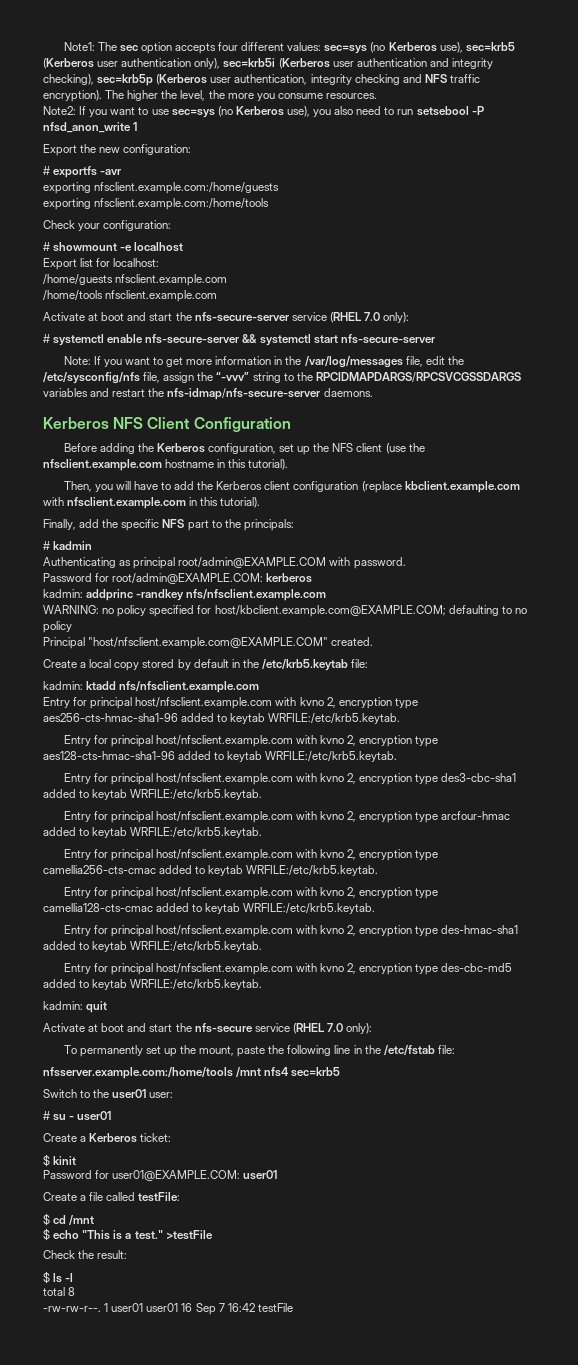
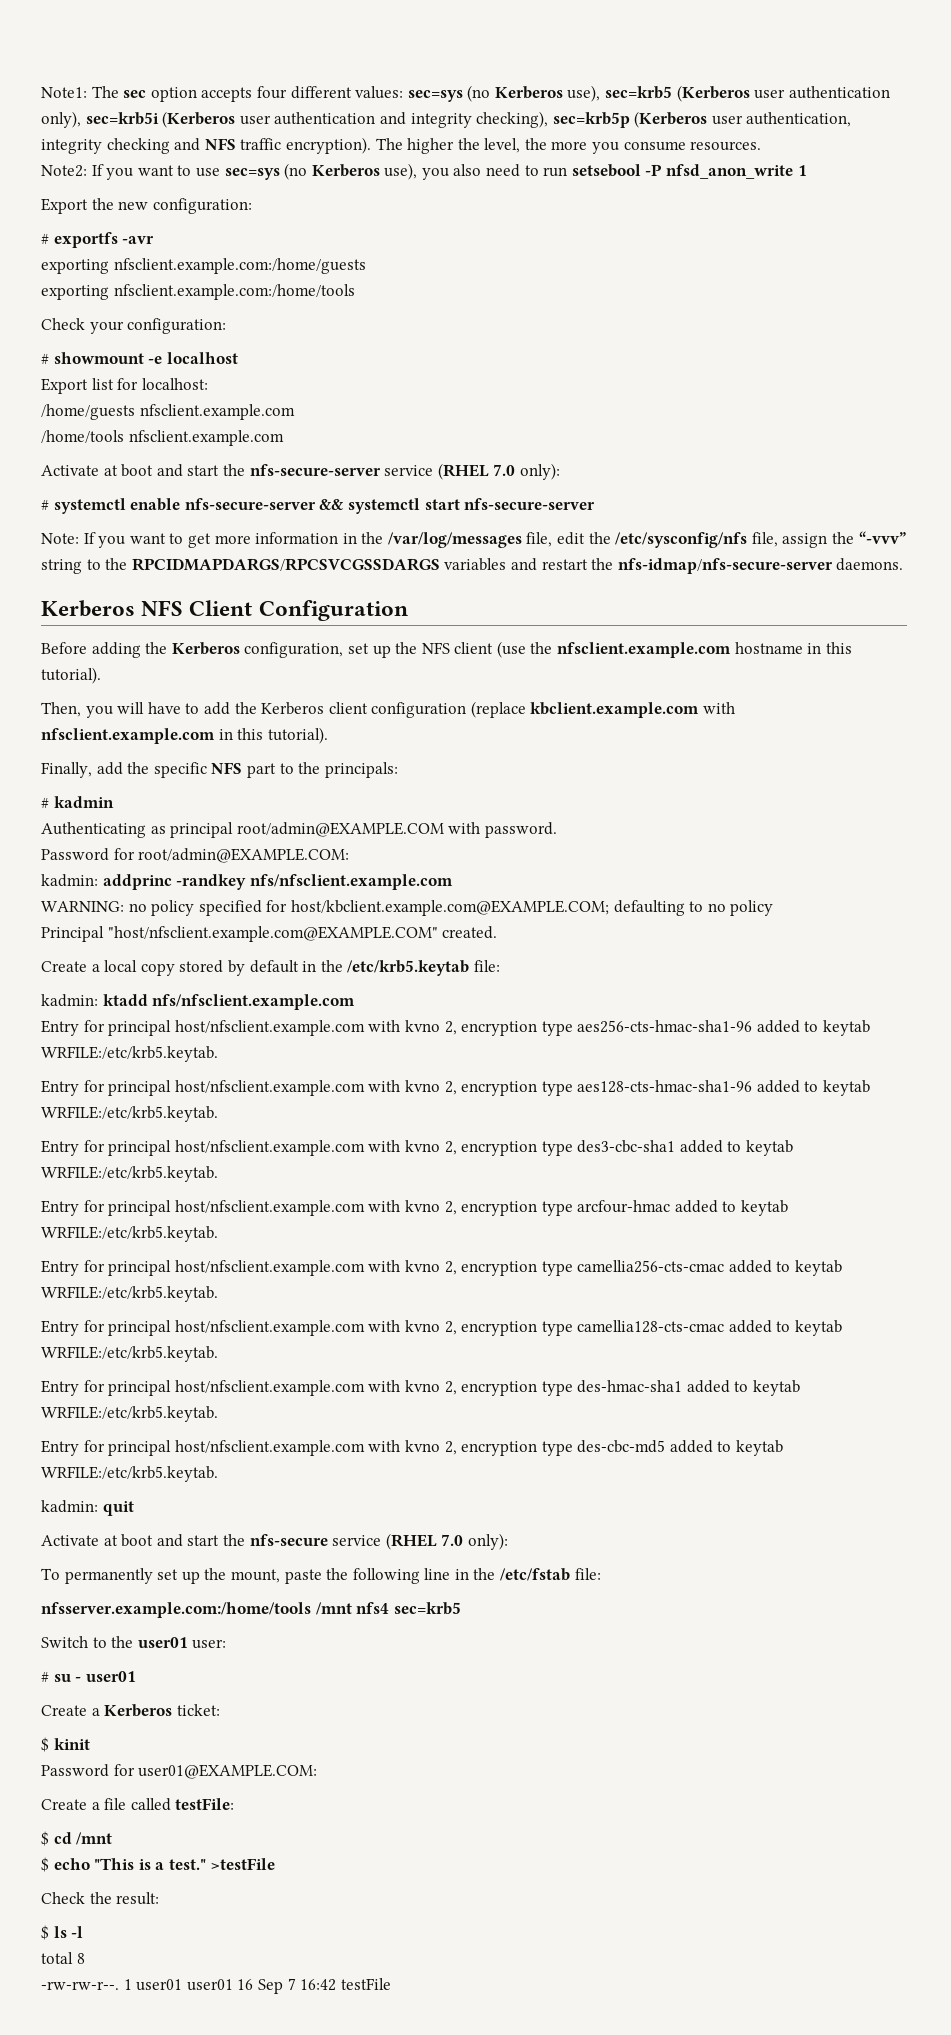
[266,573,313,583] kerberos -> (350, 855) none
[243,1170,278,1180] user01 -> (318, 1771) none

